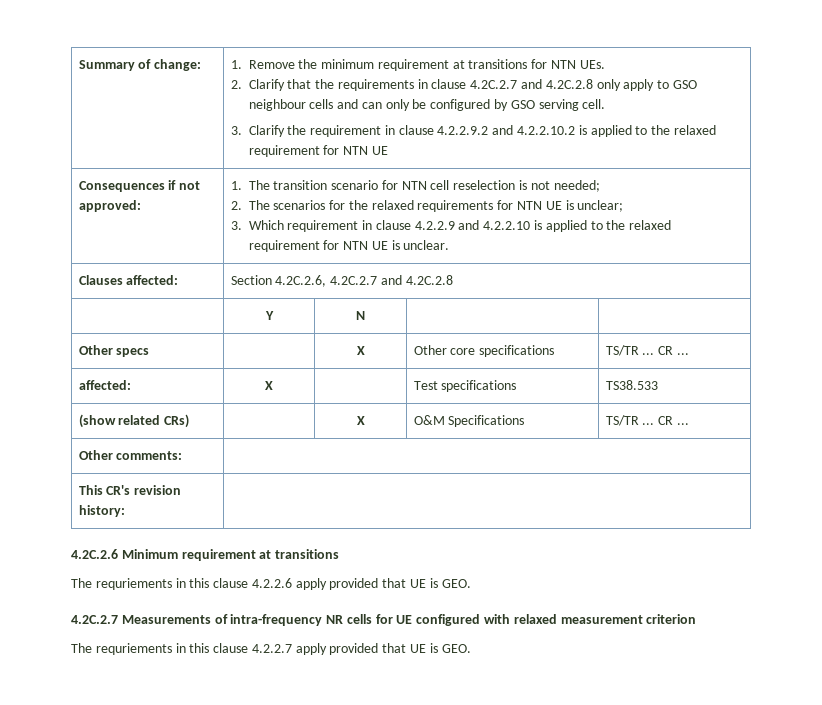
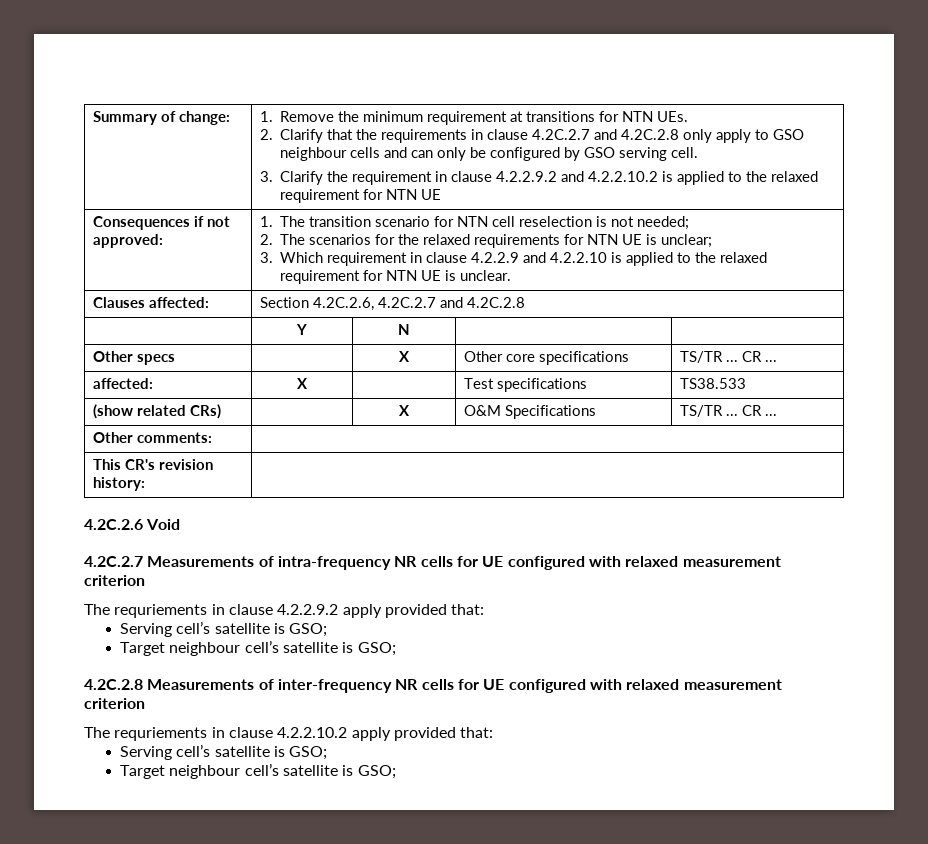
[121,549,340,561] [71,578,471,590] Minimum requirement at transitions // The requriements in this clause 4.2.2.6 apply provided that UE is GEO. -> [146,519,181,530] Void
[189,643,471,655] this clause 4.2.2.7 apply provided that UE is GEO. -> [228,604,485,618] [120,621,328,637] [120,640,396,656] [84,679,782,693] [84,698,145,709] [84,727,494,741] [120,744,328,760] [120,763,396,779] clause 4.2.2.9.2 apply provided that: // Serving cell’s satellite is GSO; // Target neighbour cell’s satellite is GSO; // 4.2C.2.8 Measurements of inter-frequency NR cells for UE configured with relaxed measurement criterion // The requriements in clause 4.2.2.10.2 apply provided that: // Serving cell’s satellite is GSO; // Target neighbour cell’s satellite is GSO;

